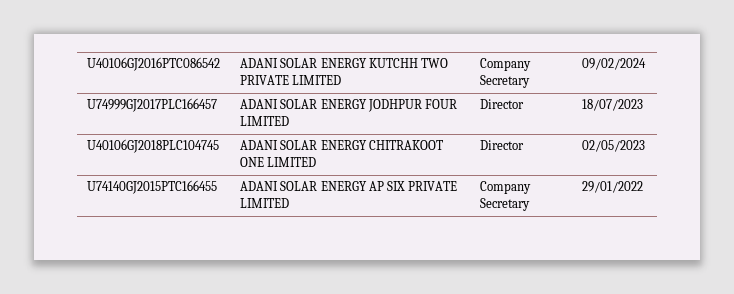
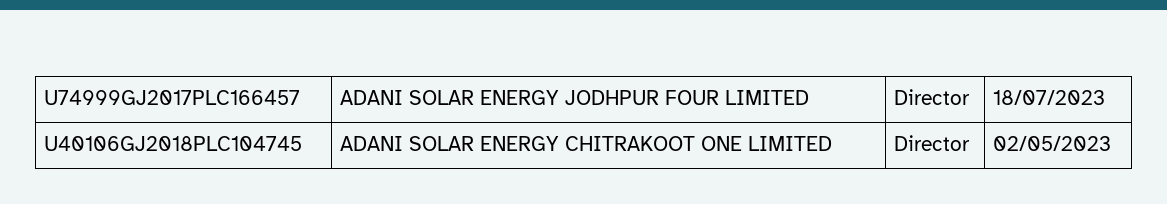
[86,57,220,71] [239,58,449,68] [239,75,342,85] [479,58,531,71] [479,75,530,88] [581,58,646,70] U40106GJ2016PTC086542 | ADANI SOLAR ENERGY KUTCHH TWO PRIVATE LIMITED | Company Secretary | 09/02/2024 // -> (43, 97) none
[86,180,217,194] [239,181,457,191] [239,198,289,208] [479,181,531,194] [479,198,530,211] [581,181,643,193] // U74140GJ2015PTC166455 | ADANI SOLAR ENERGY AP SIX PRIVATE LIMITED | Company Secretary | 29/01/2022 -> (1111, 143) none

